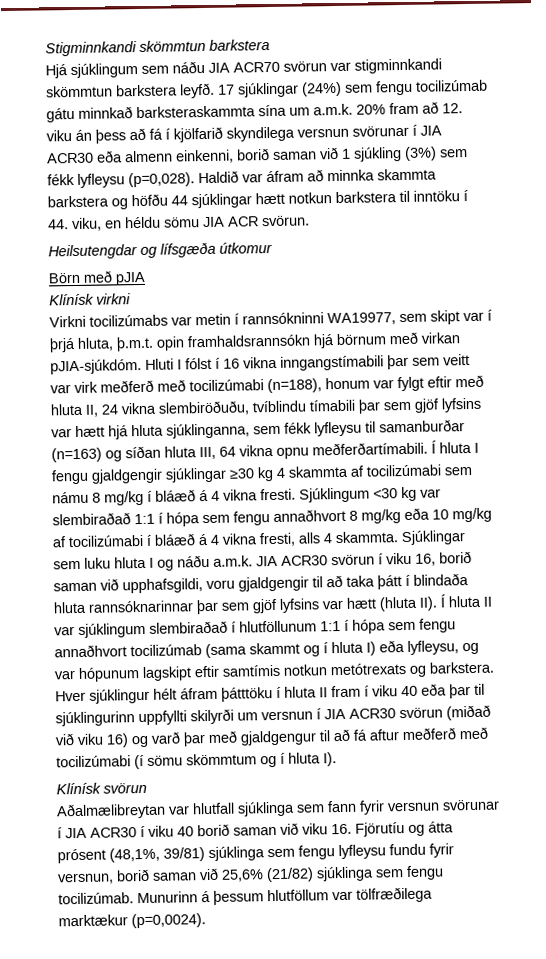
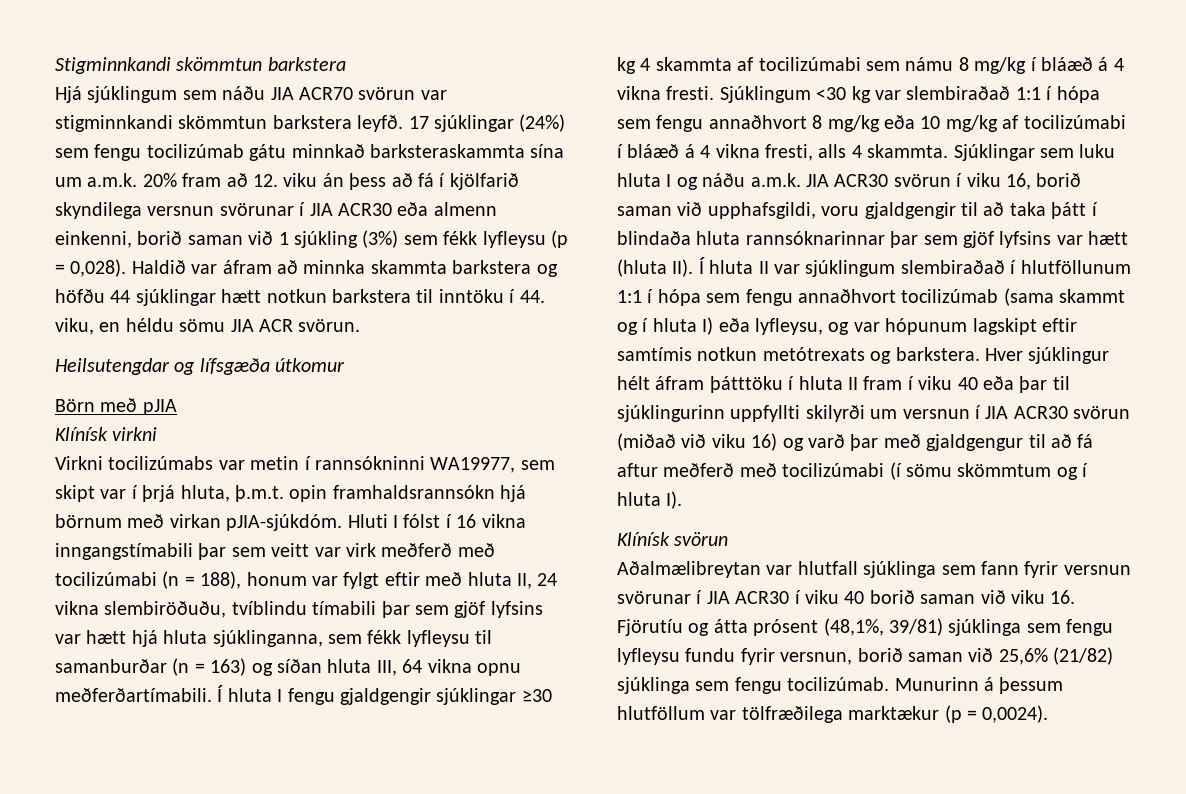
[128,172,195,188] (p=0,028). -> [550,230,568,248] [55,259,127,277] (p = 0,028).
[267,378,322,394] (n=188), -> [162,571,242,589] (n = 188),
[51,447,102,463] (n=163) -> [172,658,247,676] (n = 163)
[131,913,206,929] (p=0,0024). -> [944,705,1049,723] (p = 0,0024).

